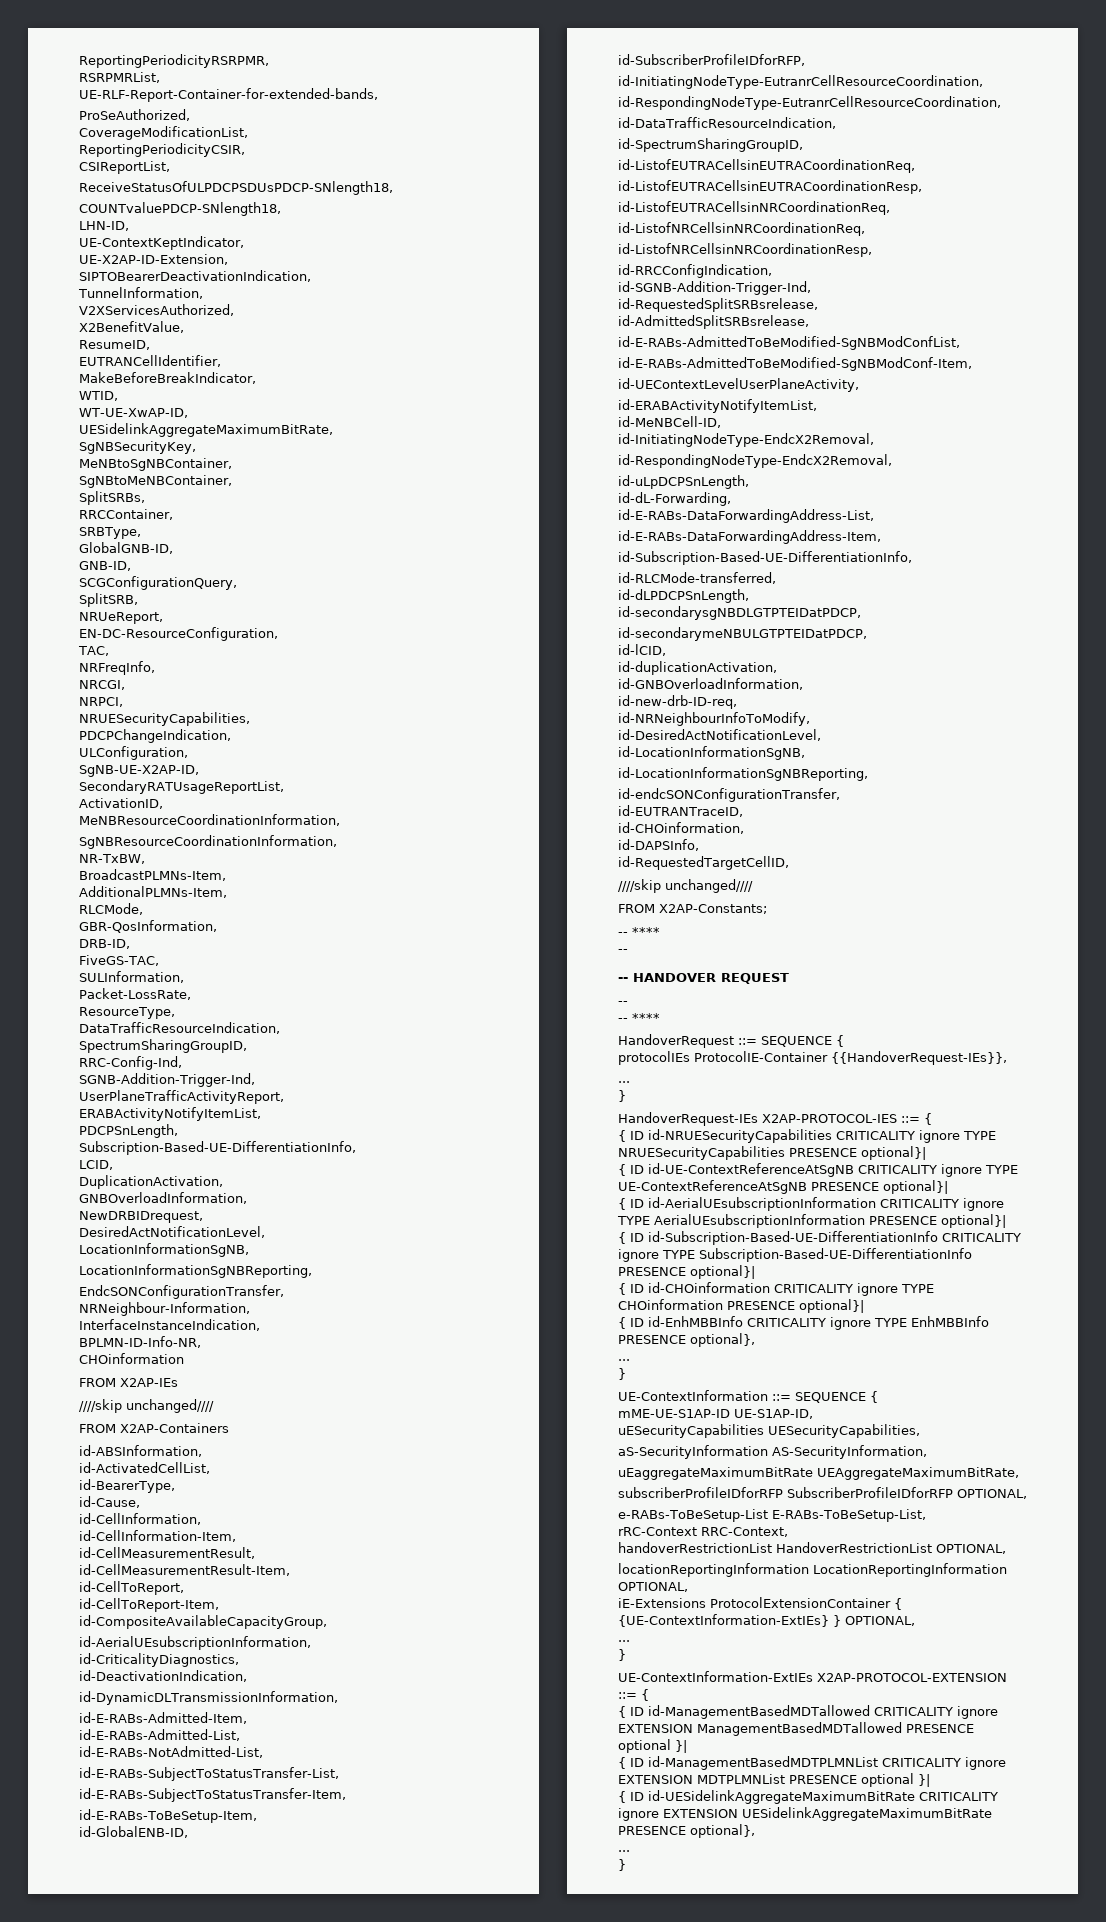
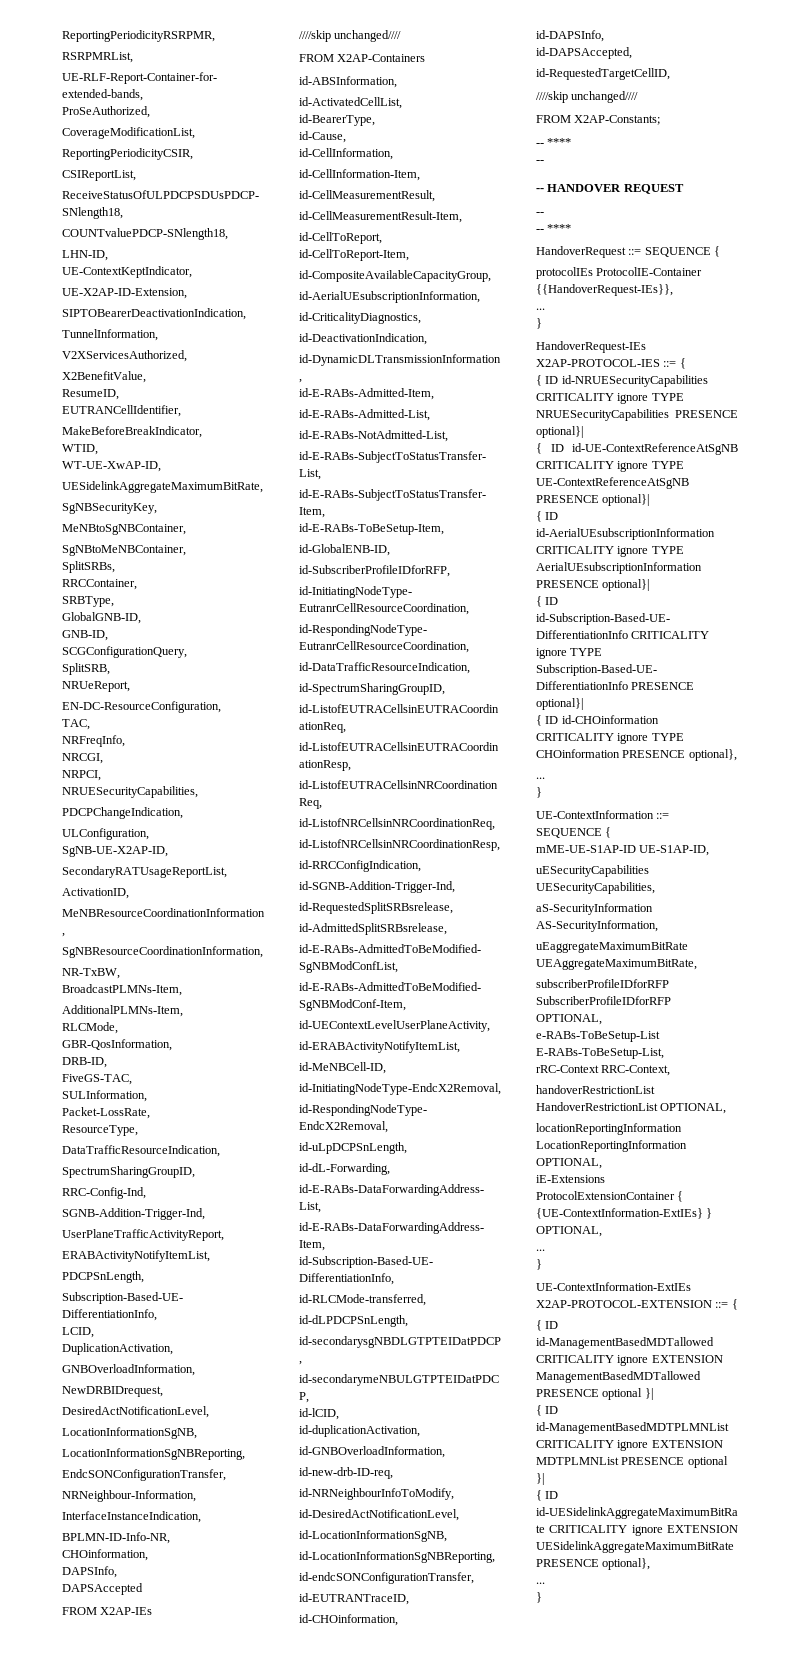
[79,1353,184,1364] CHOinformation -> [62,1549,148,1561] [62,1566,117,1578] [62,1583,143,1595] CHOinformation, // DAPSInfo, // DAPSAccepted
(699, 845) none -> [536,47,632,59] // id-DAPSAccepted,
[799,1299,864,1313] [618,1316,989,1330] [618,1335,686,1344] optional}| // { ID id-EnhMBBInfo CRITICALITY ignore TYPE EnhMBBInfo PRESENCE -> (686, 754) none

